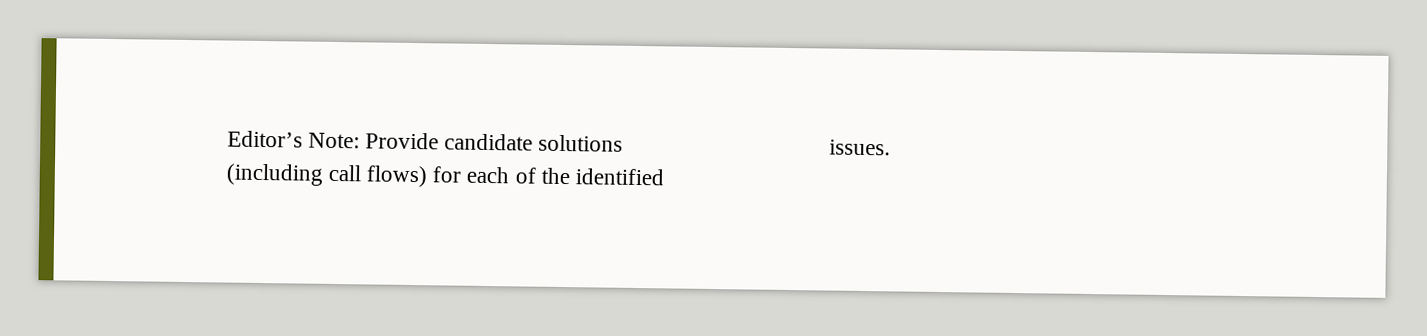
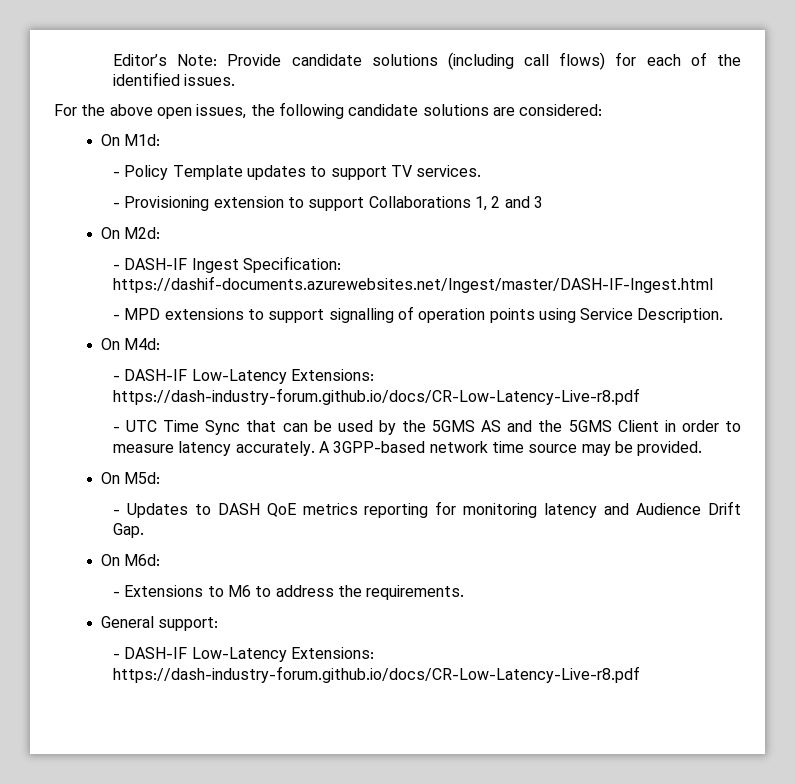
(891, 147) none -> [54,102,603,119] [101,134,161,146] [112,165,482,180] [112,196,543,211] [101,227,161,239] [112,256,341,273] [112,276,713,293] [112,306,724,323] [101,338,161,350] [112,369,374,384] [112,388,640,405] [112,420,741,435] [112,441,703,456] [101,472,161,484] [112,501,742,518] [112,523,144,538] [101,554,161,566] [112,585,465,600] [101,616,219,631] [112,647,374,662] [112,666,640,683] // For the above open issues, the following candidate solutions are considered: // On M1d: // - Policy Template updates to support TV services. // - Provisioning extension to support Collaborations 1, 2 and 3 // On M2d: // - DASH-IF Ingest Specification: https://dashif-documents.azurewebsites.net/Ingest/master/DASH-IF-Ingest.html // - MPD extensions to support signalling of operation points using Service Description. // On M4d: // - DASH-IF Low-Latency Extensions: https://dash-industry-forum.github.io/docs/CR-Low-Latency-Live-r8.pdf // - UTC Time Sync that can be used by the 5GMS AS and the 5GMS Client in order to measure latency accurately. A 3GPP-based network time source may be provided. // On M5d: // - Updates to DASH QoE metrics reporting for monitoring latency and Audience Drift Gap. // On M6d: // - Extensions to M6 to address the requirements. // General support: // - DASH-IF Low-Latency Extensions: https://dash-industry-forum.github.io/docs/CR-Low-Latency-Live-r8.pdf

